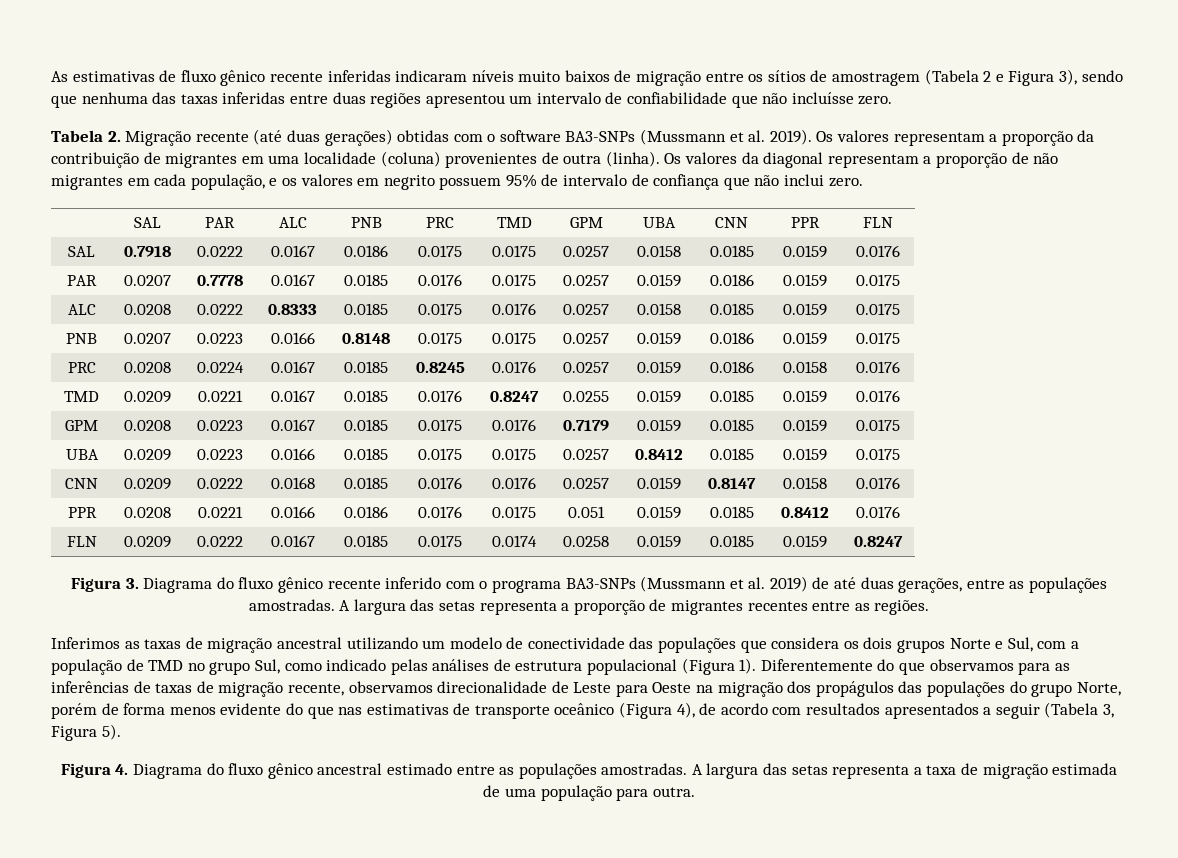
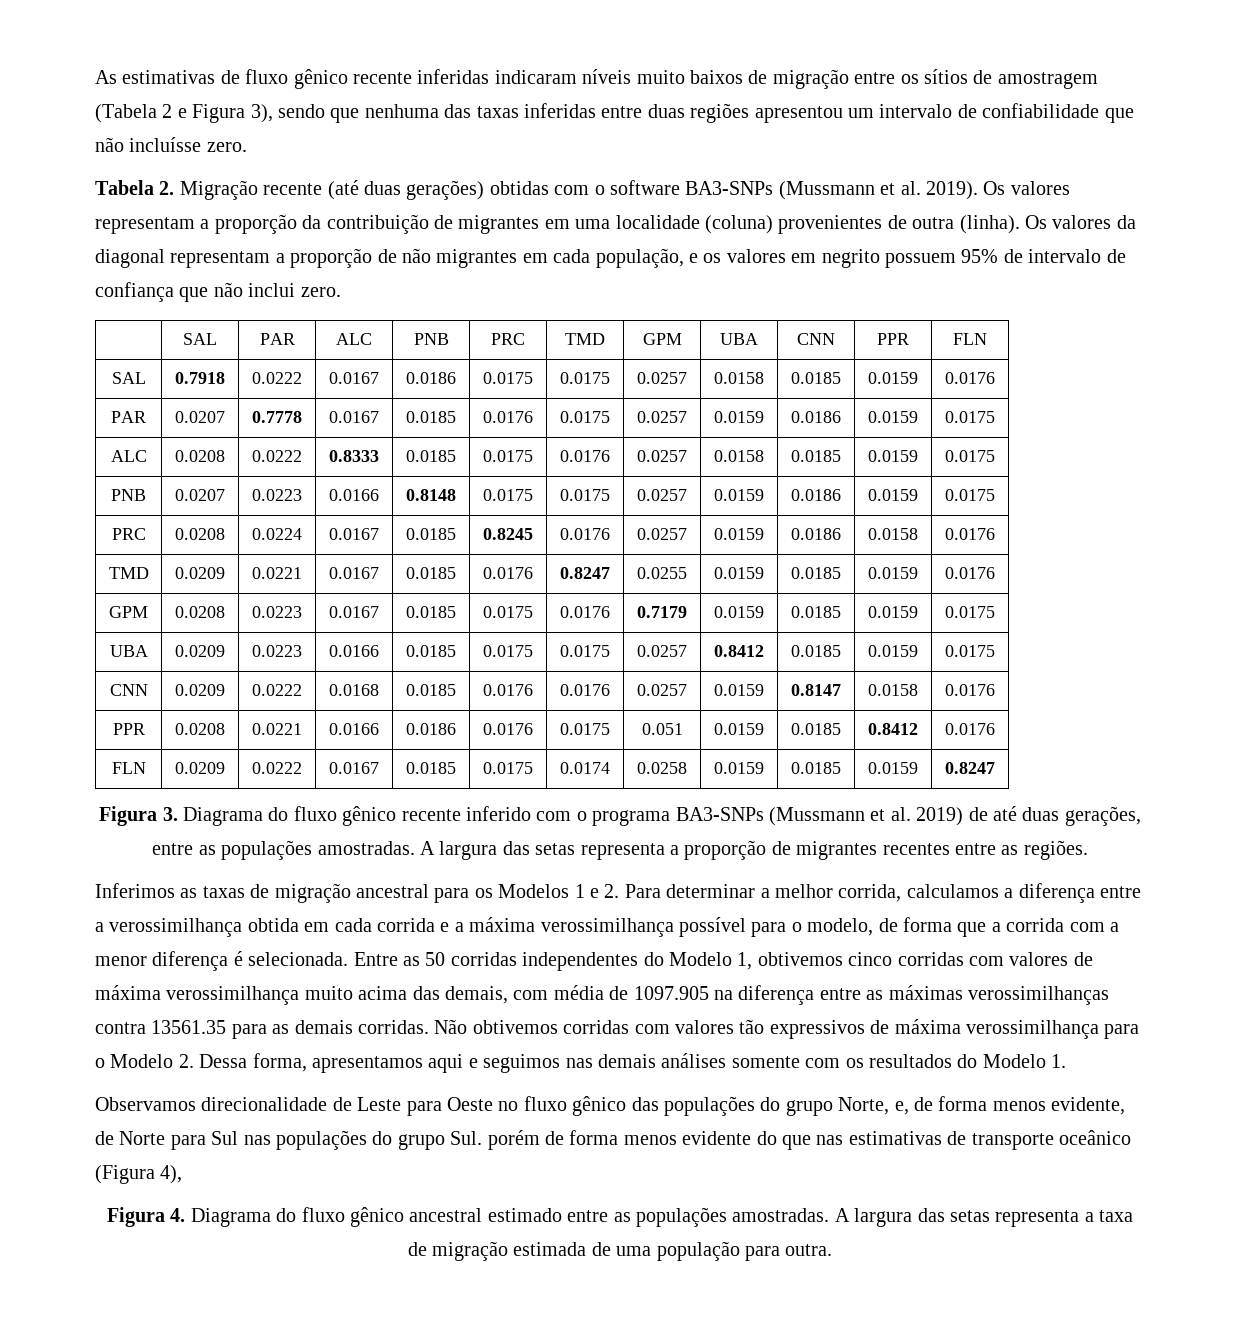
[346,637,1079,653] [51,658,1070,675] [51,681,433,697] utilizando um modelo de conectividade das populações que considera os dois grupos Norte e Sul, com a população de TMD no grupo Sul, como indicado pelas análises de estrutura populacional (Figura 1). Diferentemente do que observamos para as inferências de taxas de migração recente, observamos -> [434,883,1141,903] [95,917,1119,937] [95,951,1093,971] [95,985,1109,1005] [95,1019,1140,1039] [95,1053,1067,1073] [95,1097,196,1111] para os Modelos 1 e 2. Para determinar a melhor corrida, calculamos a diferença entre a verossimilhança obtida em cada corrida e a máxima verossimilhança possível para o modelo, de forma que a corrida com a menor diferença é selecionada. Entre as 50 corridas independentes do Modelo 1, obtivemos cinco corridas com valores de máxima verossimilhança muito acima das demais, com média de 1097.905 na diferença entre as máximas verossimilhanças contra 13561.35 para as demais corridas. Não obtivemos corridas com valores tão expressivos de máxima verossimilhança para o Modelo 2. Dessa forma, apresentamos aqui e seguimos nas demais análises somente com os resultados do Modelo 1. // Observamos
[696,681,894,697] na migração dos propágulos -> [498,1096,627,1116] no fluxo gênico
(1121, 689) none -> [894,1096,1126,1115] [95,1130,483,1150] e, de forma menos evidente, de Norte para Sul nas populações do grupo Sul.
[699,702,1114,719] [51,724,121,741] de acordo com resultados apresentados a seguir (Tabela 3, Figura 5). -> (183, 1174) none

